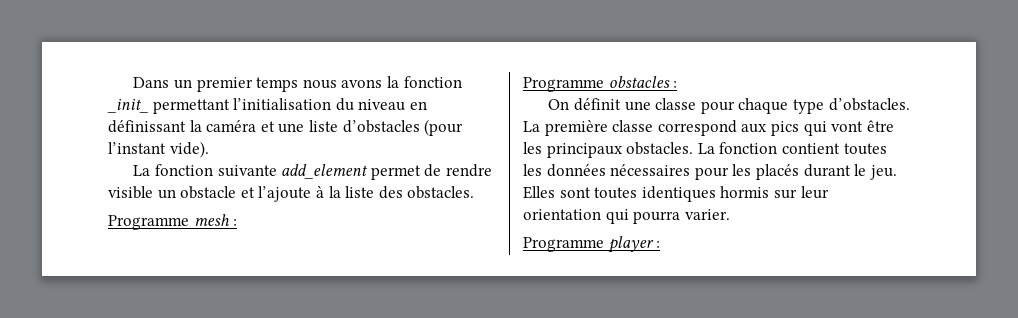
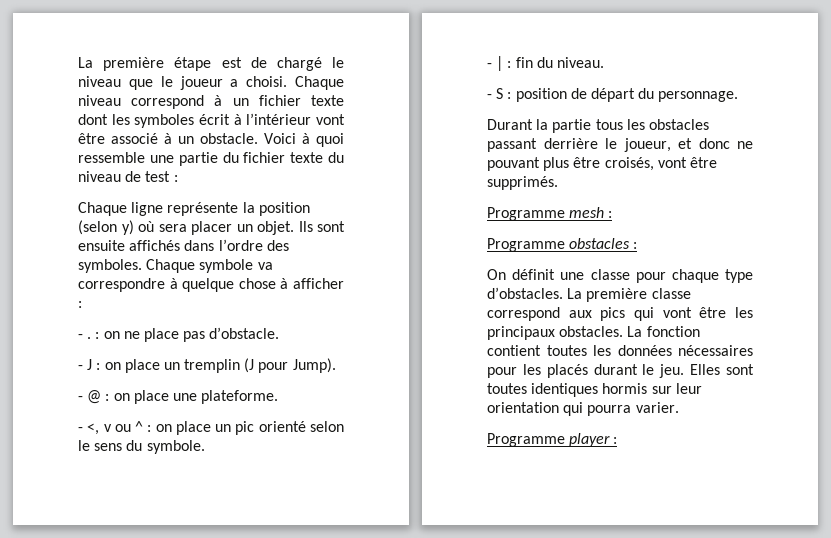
[133,76,462,92] [107,98,427,114] [108,119,464,136] [108,141,209,158] [133,164,492,180] [108,186,475,202] Dans un premier temps nous avons la fonction _init_ permettant l’initialisation du niveau en définissant la caméra et une liste d’obstacles (pour l’instant vide). // La fonction suivante add_element permet de rendre visible un obstacle et l’ajoute à la liste des obstacles. -> [78,57,344,71] [78,76,344,90] [78,95,344,109] [78,113,345,128] [78,133,344,147] [78,152,344,166] [78,171,178,182] [78,202,310,216] [78,220,345,235] [78,239,289,251] [78,259,273,273] [78,278,344,292] [78,301,82,308] [78,327,280,342] [78,358,336,373] [78,390,279,404] [78,421,344,435] [78,440,205,454] [487,56,604,71] [487,88,739,102] [487,119,709,133] [487,138,753,152] [487,157,717,171] [487,176,558,190] La première étape est de chargé le niveau que le joueur a choisi. Chaque niveau correspond à un fichier texte dont les symboles écrit à l’intérieur vont être associé à un obstacle. Voici à quoi ressemble une partie du fichier texte du niveau de test : // Chaque ligne représente la position (selon y) où sera placer un objet. Ils sont ensuite affichés dans l’ordre des symboles. Chaque symbole va correspondre à quelque chose à afficher : // - . : on ne place pas d’obstacle. // - J : on place un tremplin (J pour Jump). // - @ : on place une plateforme. // - <, v ou ^ : on place un pic orienté selon le sens du symbole. // - | : fin du niveau. // - S : position de départ du personnage. // Durant la partie tous les obstacles passant derrière le joueur, et donc ne pouvant plus être croisés, vont être supprimés.

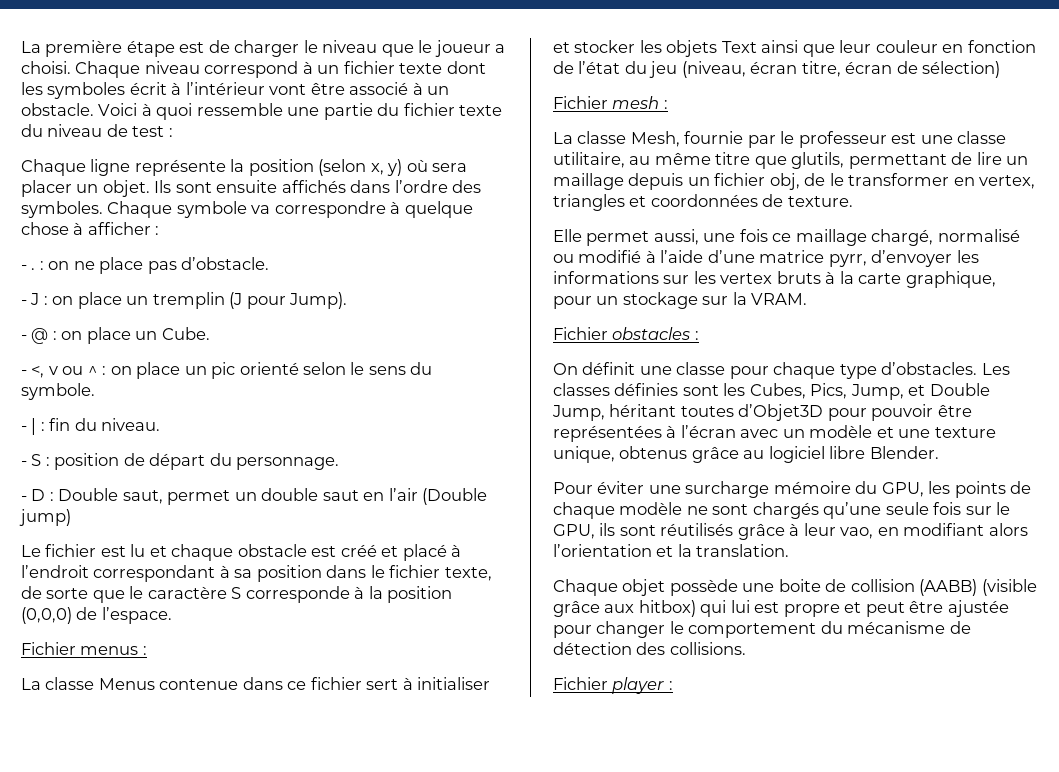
[276,57,322,71] chargé -> [234,40,300,57] charger
(117, 227) none -> [370,163,384,175] x,
[172,390,279,404] une plateforme. -> [135,327,210,340] un Cube.
[487,119,709,133] [487,138,753,152] [487,157,717,171] [487,176,558,190] [487,207,613,221] [487,238,565,252] Durant la partie tous les obstacles passant derrière le joueur, et donc ne pouvant plus être croisés, vont être supprimés. // Programme mesh : // Programme -> [21,488,488,505] [19,509,71,526] [21,544,462,561] [21,565,492,582] [21,586,453,603] [21,607,172,624] [21,642,147,655] [21,677,491,690] [553,40,1036,57] [553,61,1001,78] [553,96,668,109] [553,131,1007,148] [553,152,1029,169] [553,173,1036,190] [553,194,853,211] [553,229,1020,246] [553,250,979,267] [553,271,996,288] [553,292,808,309] [553,327,608,340] - D : Double saut, permet un double saut en l’air (Double jump) // Le fichier est lu et chaque obstacle est créé et placé à l’endroit correspondant à sa position dans le fichier texte, de sorte que le caractère S corresponde à la position (0,0,0) de l’espace. // Fichier menus : // La classe Menus contenue dans ce fichier sert à initialiser et stocker les objets Text ainsi que leur couleur en fonction de l’état du jeu (niveau, écran titre, écran de sélection) // Fichier mesh : // La classe Mesh, fournie par le professeur est une classe utilitaire, au même titre que glutils, permettant de lire un maillage depuis un fichier obj, de le transformer en vertex, triangles et coordonnées de texture. // Elle permet aussi, une fois ce maillage chargé, normalisé ou modifié à l’aide d’une matrice pyrr, d’envoyer les informations sur les vertex bruts à la carte graphique, pour un stockage sur la VRAM. // Fichier
[567,288,691,302] [487,307,753,321] [487,326,700,340] [487,345,753,356] [487,364,754,378] [487,383,702,397] [487,402,679,416] [487,433,565,447] La première classe correspond aux pics qui vont être les principaux obstacles. La fonction contient toutes les données nécessaires pour les placés durant le jeu. Elles sont toutes identiques hormis sur leur orientation qui pourra varier. // Programme -> [981,363,1010,375] [553,383,990,400] [552,404,972,421] [553,425,996,442] [553,446,939,463] [553,481,1032,498] [553,502,1011,519] [553,523,1028,540] [553,544,790,557] [553,579,1037,596] [553,600,1009,617] [553,621,971,638] [553,642,746,655] [553,677,608,690] Les classes définies sont les Cubes, Pics, Jump, et Double Jump, héritant toutes d’Objet3D pour pouvoir être représentées à l’écran avec un modèle et une texture unique, obtenus grâce au logiciel libre Blender. // Pour éviter une surcharge mémoire du GPU, les points de chaque modèle ne sont chargés qu’une seule fois sur le GPU, ils sont réutilisés grâce à leur vao, en modifiant alors l’orientation et la translation. // Chaque objet possède une boite de collision (AABB) (visible grâce aux hitbox) qui lui est propre et peut être ajustée pour changer le comportement du mécanisme de détection des collisions. // Fichier

